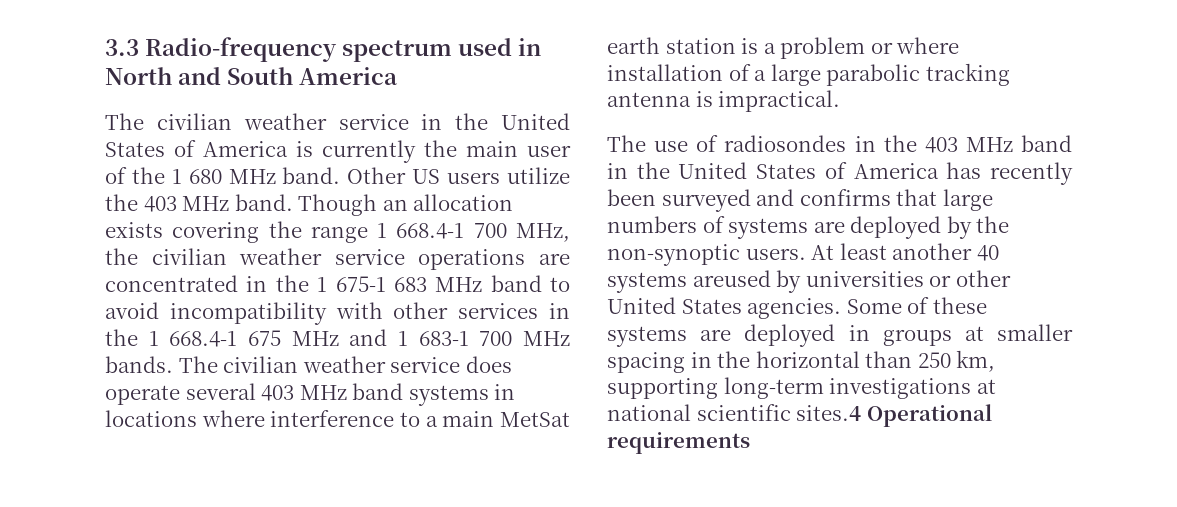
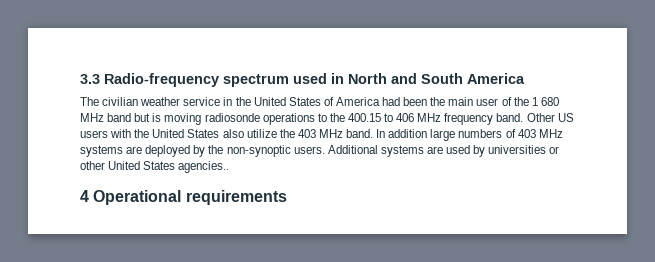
[296,140,416,163] is currently -> [382,97,428,106] had been
[282,167,501,184] band. Other US users -> [107,113,574,125] [80,129,244,138] band but is moving radiosonde operations to the 400.15 to 406 MHz frequency band. Other US users with the United States also
[298,194,514,216] [105,221,570,243] [105,248,570,270] [105,275,570,292] [105,302,570,325] [105,329,570,347] [105,356,512,373] [105,383,516,406] [105,410,571,427] [607,37,960,59] [607,63,1010,86] [607,90,841,112] [607,135,1072,153] [607,162,1073,185] [607,189,938,212] Though an allocation exists covering the range 1 668.4-1 700 MHz, the civilian weather service operations are concentrated in the 1 675-1 683 MHz band to avoid incompatibility with other services in the 1 668.4-1 675 MHz and 1 683-1 700 MHz bands. The civilian weather service does operate several 403 MHz band systems in locations where interference to a main MetSat earth station is a problem or where installation of a large parabolic tracking antenna is impractical. // The use of radiosondes in the 403 MHz band in the United States of America has recently been surveyed and confirms that -> [376,129,428,138] In addition
(725, 224) none -> [517,129,563,138] 403 MHz
[811,243,999,261] [607,270,771,293] At least another 40 systems areused -> [327,145,471,157] Additional systems are used
[747,297,987,319] [607,324,1073,347] [607,350,996,373] [607,377,996,399] [607,404,862,421] agencies. Some of these systems are deployed in groups at smaller spacing in the horizontal than 250 km, supporting long-term investigations at national scientific sites.4 -> [178,161,230,173] [80,190,89,202] agencies.. // 4

